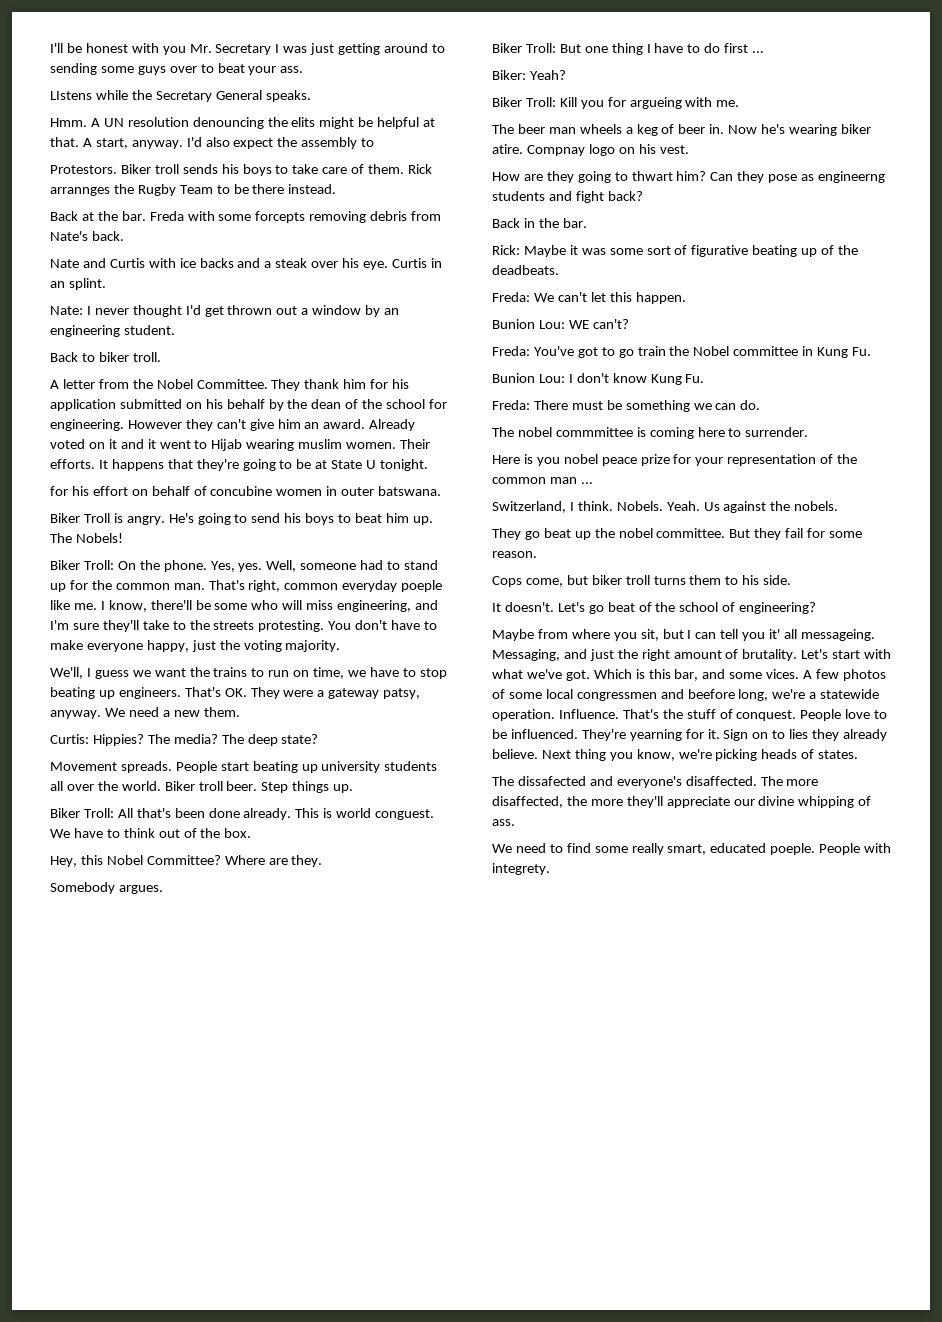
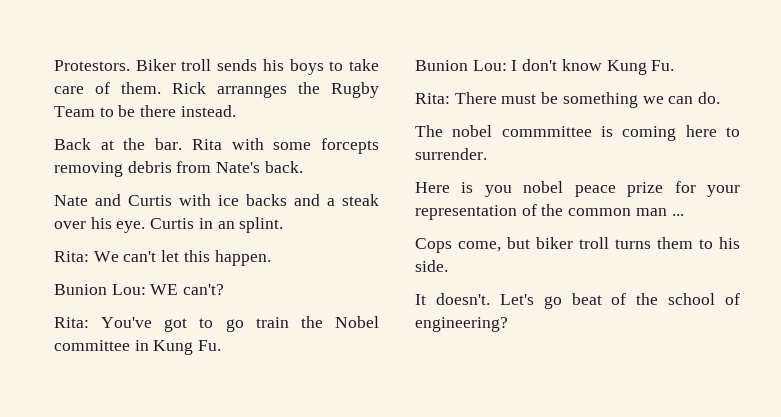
[50,43,445,55] [50,63,304,75] [50,90,311,102] [50,117,436,129] [50,137,375,149] I'll be honest with you Mr. Secretary I was just getting around to sending some guys over to beat your ass. // LIstens while the Secretary General speaks. // Hmm. A UN resolution denouncing the elits might be helpful at that. A start, anyway. I'd also expect the assembly to // -> (54, 65) none
[149,211,184,221] Freda -> [191,139,222,150] Rita
[50,305,400,317] [50,325,175,337] [50,352,161,362] [50,379,410,391] [50,399,448,411] [50,419,416,431] [50,439,431,451] [50,459,429,471] [50,486,442,496] [50,513,433,525] [50,533,123,543] [50,560,439,572] [50,580,443,592] [50,600,439,612] [50,620,438,632] [50,640,341,652] [50,667,447,679] [50,687,421,699] [50,707,240,719] [50,734,319,746] [50,761,438,773] [50,781,354,793] [50,808,435,820] [50,828,252,838] [50,855,323,867] [50,882,163,894] [492,43,765,55] [492,70,566,80] [492,97,740,109] [492,124,871,136] [492,144,689,156] [492,171,886,183] [492,191,643,203] [492,218,587,228] [492,245,859,257] [492,265,559,275] [492,292,530,302] Nate: I never thought I'd get thrown out a window by an engineering student. // Back to biker troll. // A letter from the Nobel Committee. They thank him for his application submitted on his behalf by the dean of the school for engineering. However they can't give him an award. Already voted on it and it went to Hijab wearing muslim women. Their efforts. It happens that they're going to be at State U tonight. // for his effort on behalf of concubine women in outer batswana. // Biker Troll is angry. He's going to send his boys to beat him up. The Nobels! // Biker Troll: On the phone. Yes, yes. Well, someone had to stand up for the common man. That's right, common everyday poeple like me. I know, there'll be some who will miss engineering, and I'm sure they'll take to the streets protesting. You don't have to make everyone happy, just the voting majority. // We'll, I guess we want the trains to run on time, we have to stop beating up engineers. That's OK. They were a gateway patsy, anyway. We need a new them. // Curtis: Hippies? The media? The deep state? // Movement spreads. People start beating up university students all over the world. Biker troll beer. Step things up. // Biker Troll: All that's been done already. This is world conguest. We have to think out of the box. // Hey, this Nobel Committee? Where are they. // Somebody argues. // Biker Troll: But one thing I have to do first ... // Biker: Yeah? // Biker Troll: Kill you for argueing with me. // The beer man wheels a keg of beer in. Now he's wearing biker atire. Compnay logo on his vest. // How are they going to thwart him? Can they pose as engineerng students and fight back? // Back in the bar. // Rick: Maybe it was some sort of figurative beating up of the deadbeats. // Freda: -> [54,251,89,262] Rita:
[492,346,530,356] Freda: -> [54,317,89,328] Rita:
[492,400,530,410] Freda: -> [415,93,450,104] Rita:
[492,501,839,513] [492,528,863,540] [492,551,537,558] // Switzerland, I think. Nobels. Yeah. Us against the nobels. // They go beat up the nobel committee. But they fail for some reason. -> (684, 215) none
[492,629,875,641] [492,649,892,661] [492,669,886,681] [492,689,880,701] [492,709,888,721] [492,729,888,741] [492,749,859,761] [492,776,819,788] [492,796,872,808] [492,819,515,826] [492,843,892,855] [492,863,550,875] // Maybe from where you sit, but I can tell you it' all messageing. Messaging, and just the right amount of brutality. Let's start with what we've got. Which is this bar, and some vices. A few photos of some local congressmen and beefore long, we're a statewide operation. Influence. That's the stuff of conquest. People love to be influenced. They're yearning for it. Sign on to lies they already believe. Next thing you know, we're picking heads of states. // The dissafected and everyone's disaffected. The more disaffected, the more they'll appreciate our divine whipping of ass. // We need to find some really smart, educated poeple. People with integrety. -> (508, 324) none

